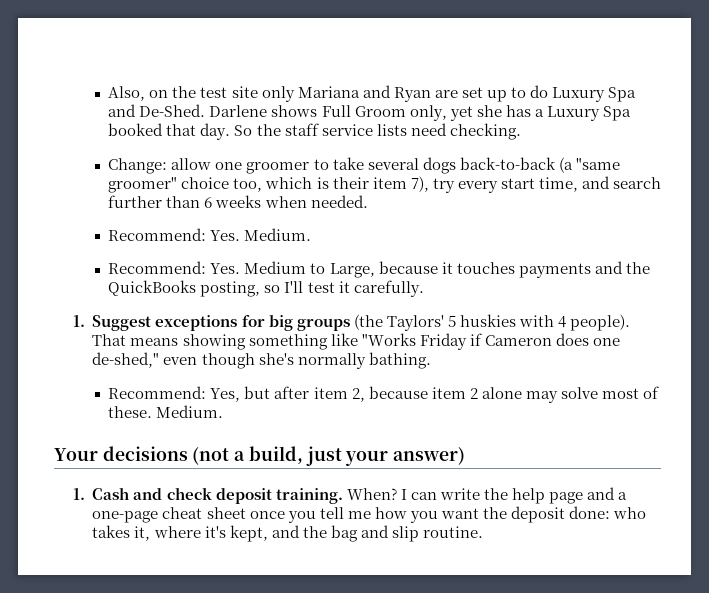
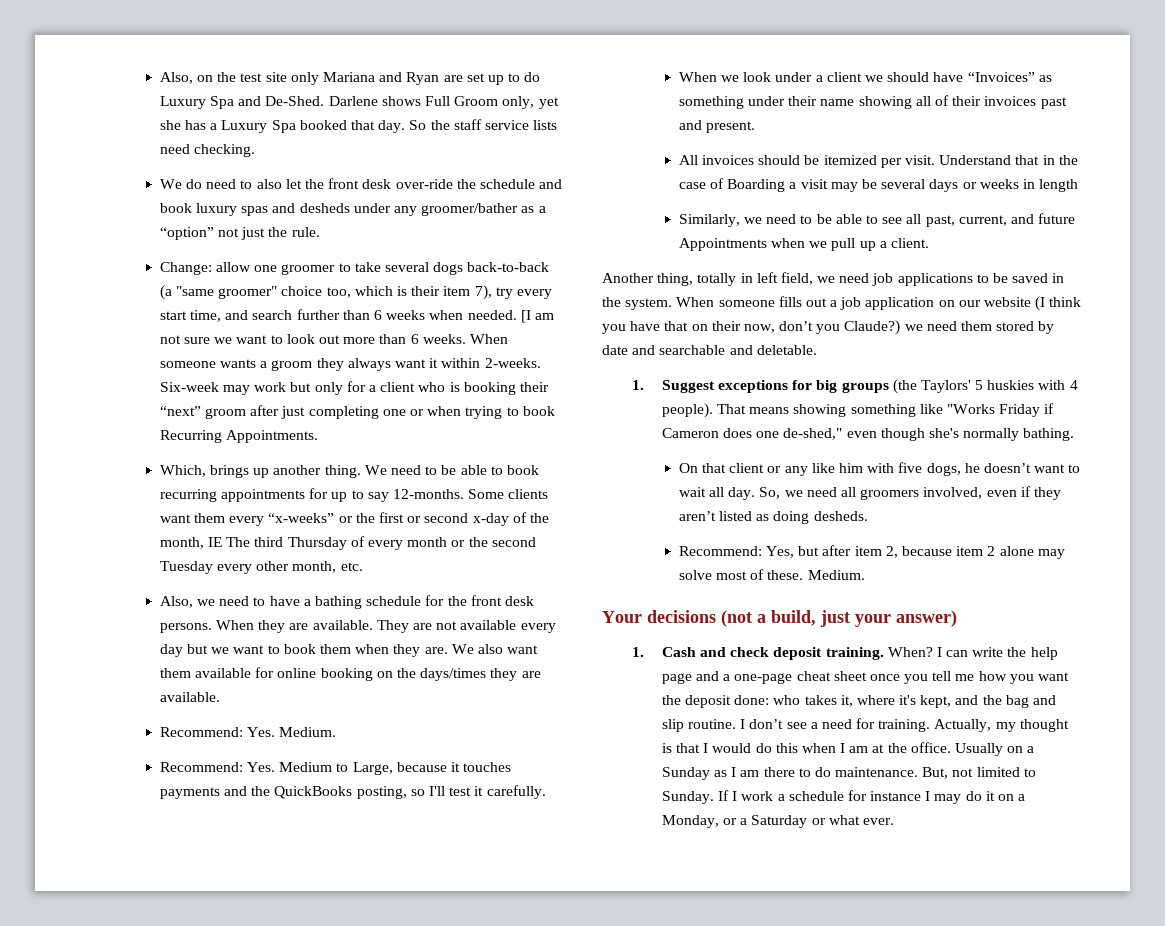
(521, 131) none -> [159,178,563,189] [159,203,546,216] [159,227,320,240] // We do need to also let the front desk over-ride the schedule and book luxury spas and desheds under any groomer/bather as a “option” not just the rule.
(368, 201) none -> [520,310,554,323] [159,334,508,344] [159,358,541,371] [159,381,549,395] [159,405,555,419] [159,430,319,443] [159,465,539,478] [159,488,549,502] [159,512,549,526] [159,536,536,550] [159,561,363,574] [159,595,534,609] [159,620,556,633] [159,644,539,657] [159,667,541,681] [159,692,220,702] [I am not sure we want to look out more than 6 weeks. When someone wants a groom they always want it within 2-weeks. Six-week may work but only for a client who is booking their “next” groom after just completing one or when trying to book Recurring Appointments. // Which, brings up another thing. We need to be able to book recurring appointments for up to say 12-months. Some clients want them every “x-weeks” or the first or second x-day of the month, IE The third Thursday of every month or the second Tuesday every other month, etc. // Also, we need to have a bathing schedule for the front desk persons. When they are available. They are not available every day but we want to book them when they are. We also want them available for online booking on the days/times they are available.
(424, 288) none -> [678,72,1052,82] [678,95,1067,109] [678,120,756,133] [678,155,1078,168] [678,178,1079,192] [678,213,1076,227] [678,238,929,251] [602,272,1065,286] [602,296,1082,311] [602,320,1055,335] [602,345,817,355] // When we look under a client we should have “Invoices” as something under their name showing all of their invoices past and present. // All invoices should be itemized per visit. Understand that in the case of Boarding a visit may be several days or weeks in length // Similarly, we need to be able to see all past, current, and future Appointments when we pull up a client. // Another thing, totally in left field, we need job applications to be saved in the system. When someone fills out a job application on our website (I think you have that on their now, don’t you Claude?) we need them stored by date and searchable and deletable.
(431, 360) none -> [678,462,1081,476] [678,486,1061,500] [678,511,868,524] // On that client or any like him with five dogs, he doesn’t want to wait all day. So, we need all groomers involved, even if they aren’t listed as doing desheds.
(483, 532) none -> [740,718,1069,732] [661,742,1035,756] [661,767,1036,780] [661,790,1026,804] [661,815,894,828] I don’t see a need for training. Actually, my thought is that I would do this when I am at the office. Usually on a Sunday as I am there to do maintenance. But, not limited to Sunday. If I work a schedule for instance I may do it on a Monday, or a Saturday or what ever.

